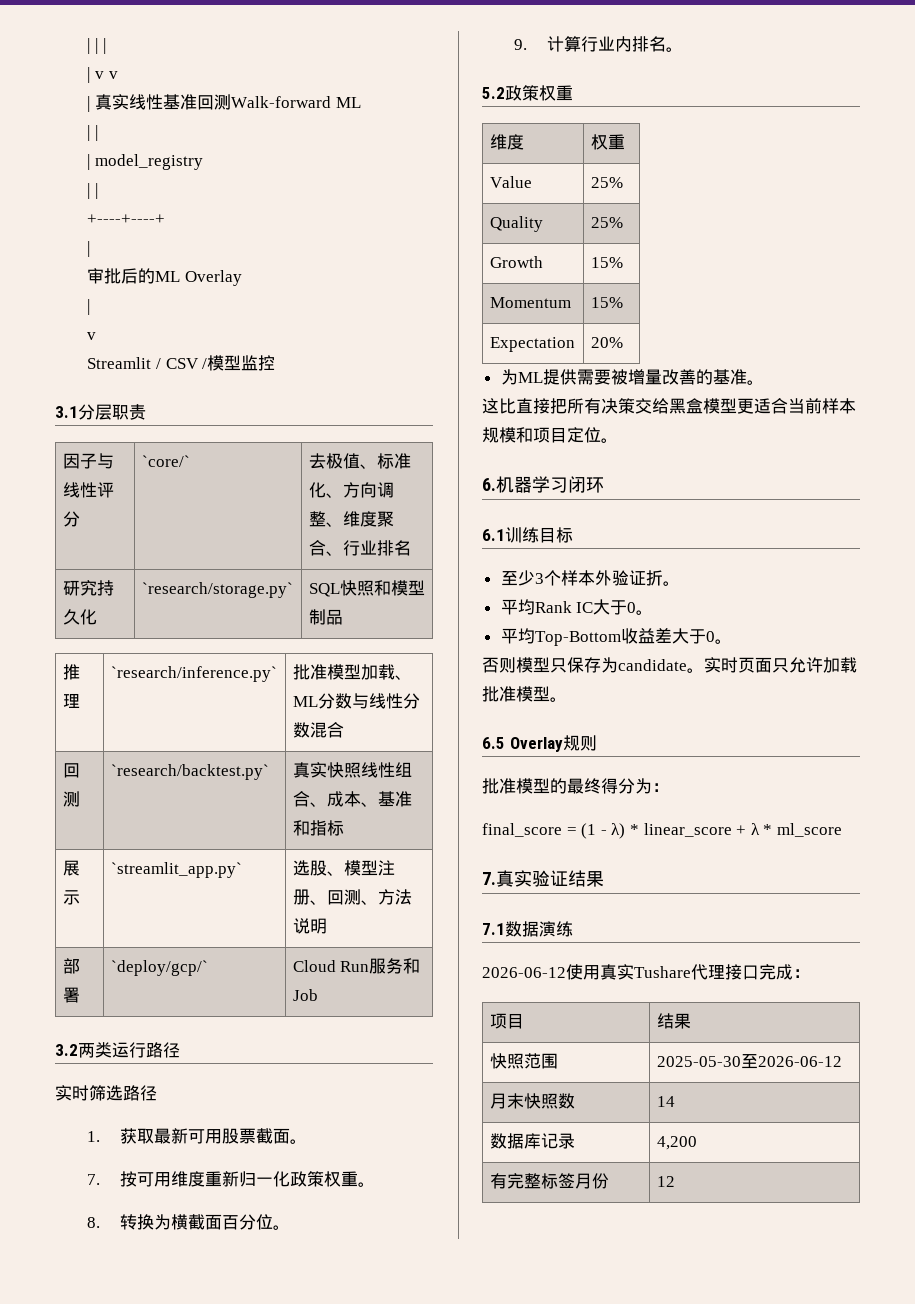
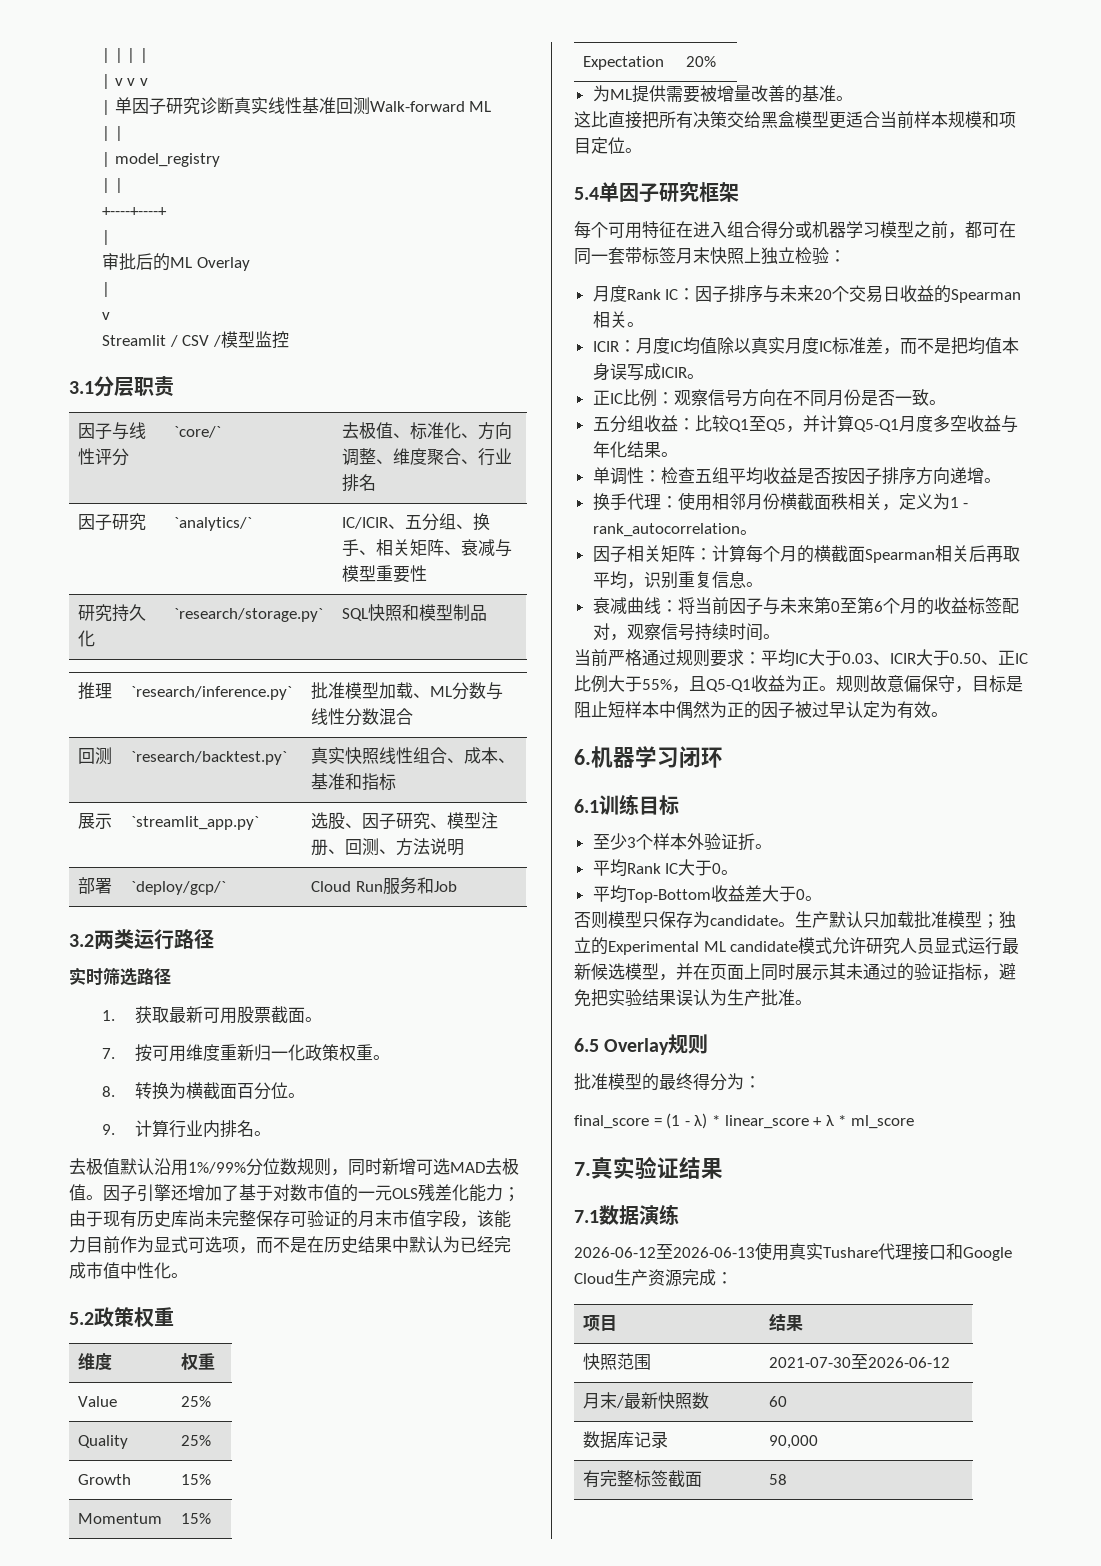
[87,38,106,54] | | | -> [101,48,148,63] | | | |
[87,96,91,112] // | -> [139,78,148,86] [101,97,234,115] v // | 单因子研究诊断
(411, 548) none -> [78,513,147,531] [174,517,253,531] [342,513,491,531] [342,539,513,557] [342,565,428,583] // 因子研究 | `analytics/` | IC/ICIR、五分组、换手、相关矩阵、衰减与模型重要性
(344, 873) none -> [362,812,448,830] 因子研究、
(683, 49) none -> [69,1158,519,1176] [69,1184,520,1202] [69,1210,511,1228] [69,1236,511,1254] [69,1262,188,1279] // 去极值默认沿用1%/99%分位数规则，同时新增可选MAD去极值。因子引擎还增加了基于对数市值的一元OLS残差化能力；由于现有历史库尚未完整保存可验证的月末市值字段，该能力目前作为显式可选项，而不是在历史结果中默认为已经完成市值中性化。
(618, 440) none -> [574,182,739,203] [574,221,1016,239] [574,247,846,265] [592,285,1022,303] [592,311,644,328] [592,337,1019,355] [592,363,704,381] [592,389,946,407] [592,415,1018,433] [592,441,678,458] [592,467,1001,485] [592,492,969,511] [592,523,757,537] [592,545,1020,563] [592,571,763,589] [592,597,1019,615] [592,623,780,641] [574,649,1028,667] [574,675,1023,693] [574,701,948,719] // 5.4单因子研究框架 // 每个可用特征在进入组合得分或机器学习模型之前，都可在同一套带标签月末快照上独立检验： // 月度Rank IC：因子排序与未来20个交易日收益的Spearman相关。 // ICIR：月度IC均值除以真实月度IC标准差，而不是把均值本身误写成ICIR。 // 正IC比例：观察信号方向在不同月份是否一致。 // 五分组收益：比较Q1至Q5，并计算Q5-Q1月度多空收益与年化结果。 // 单调性：检查五组平均收益是否按因子排序方向递增。 // 换手代理：使用相邻月份横截面秩相关，定义为1 - rank_autocorrelation。 // 因子相关矩阵：计算每个月的横截面Spearman相关后再取平均，识别重复信息。 // 衰减曲线：将当前因子与未来第0至第6个月的收益标签配对，观察信号持续时间。 // 当前严格通过规则要求：平均IC大于0.03、ICIR大于0.50、正IC比例大于55%，且Q5-Q1收益为正。规则故意偏保守，目标是阻止短样本中偶然为正的因子被过早认定为有效。
[704,657,857,673] [482,686,550,702] 实时页面只允许加载批准模型 -> [795,911,1016,929] [574,937,1020,955] [574,963,1016,981] [574,989,795,1007] 生产默认只加载批准模型；独立的Experimental ML candidate模式允许研究人员显式运行最新候选模型，并在页面上同时展示其未通过的验证指标，避免把实验结果误认为生产批准
(566, 972) none -> [656,1244,755,1259] 至2026-06-13
(759, 972) none -> [946,1243,1012,1261] [574,1269,682,1287] 和Google Cloud生产资源
[656,1056,741,1067] 2025-05-30 -> [769,1357,852,1368] 2021-07-30
(524, 1101) none -> [616,1392,659,1409] /最新
[656,1096,675,1107] 14 -> [769,1396,788,1407] 60
[656,1136,697,1150] 4,200 -> [769,1435,819,1449] 90,000
[574,1173,609,1189] [656,1176,675,1187] 月份 | 12 -> [668,1470,703,1487] [769,1474,788,1485] 截面 | 58

